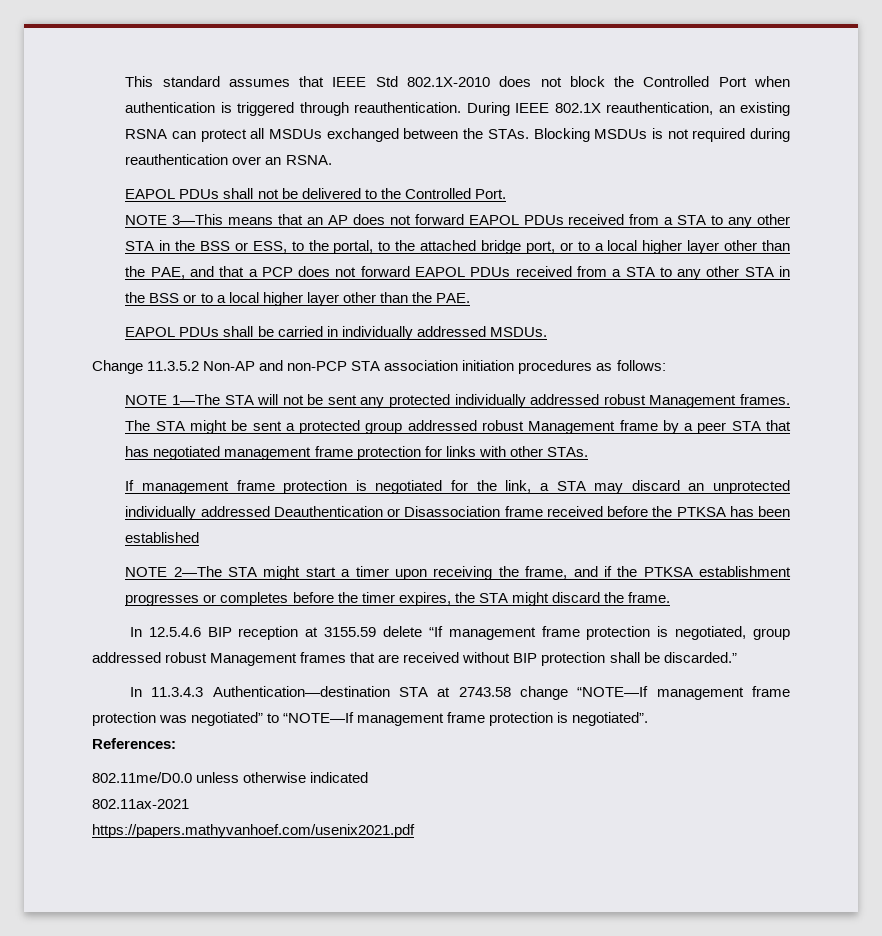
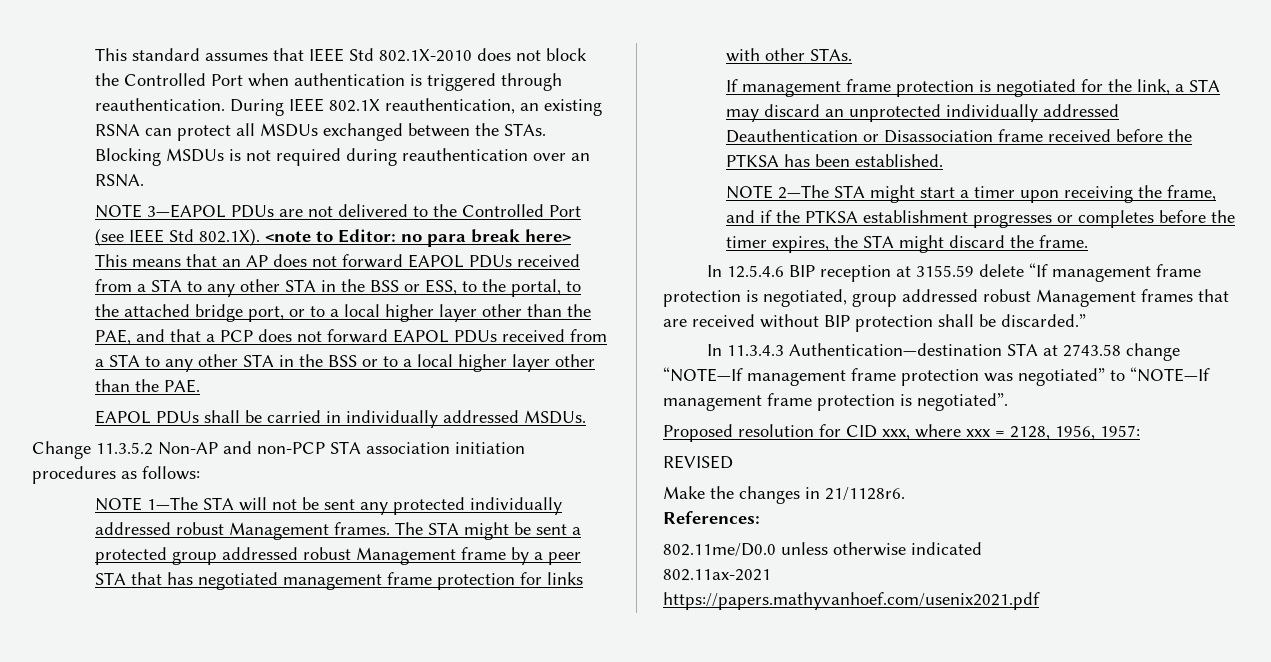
[125,188,506,199] [125,214,224,225] EAPOL PDUs shall not be delivered to the Controlled Port. // NOTE 3—This -> [95,204,582,218] [95,228,572,247] [95,254,128,267] NOTE 3—EAPOL PDUs are not delivered to the Controlled Port (see IEEE Std 802.1X). <note to Editor: no para break here> This
[125,532,200,543] established -> [855,154,944,167] established.
(649, 719) none -> [663,424,1140,442] [663,455,733,469] [663,486,905,504] // Proposed resolution for CID xxx, where xxx = 2128, 1956, 1957: // REVISED // Make the changes in 21/1128r6.

